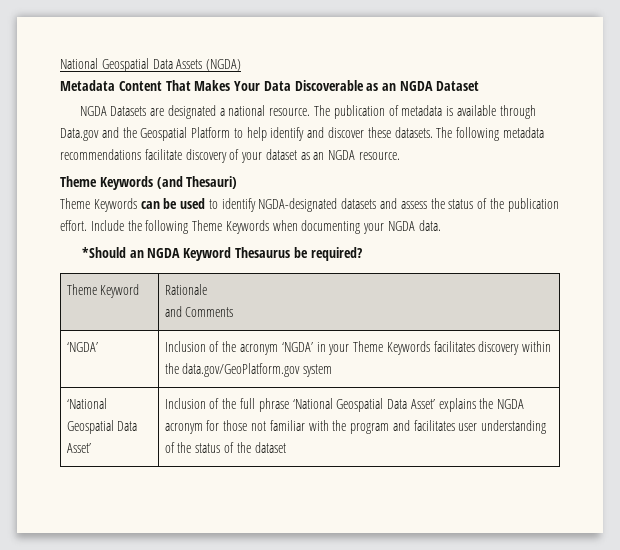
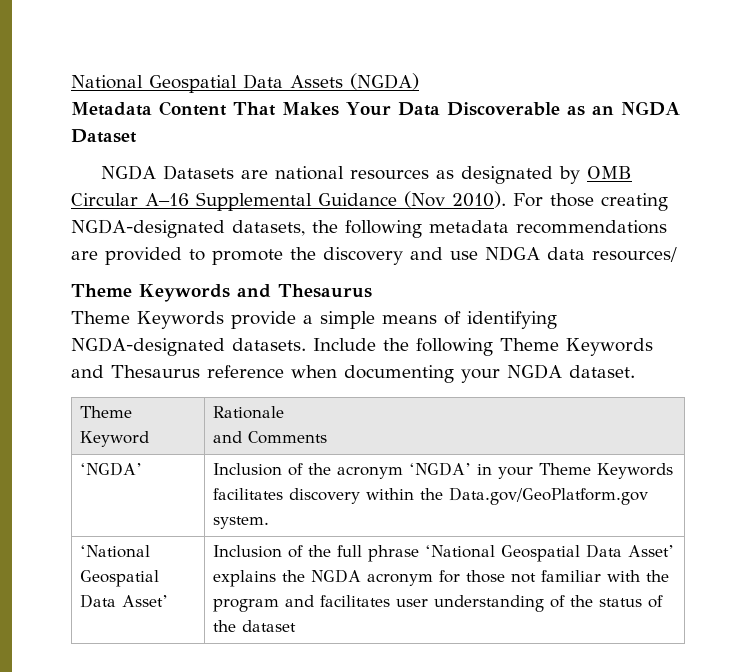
[167,105,536,119] [60,127,544,141] [60,149,401,163] [60,176,238,190] [60,198,559,212] [60,220,87,231] designated a national resource. The publication of metadata is available through Data.gov and the Geospatial Platform to help identify and discover these datasets. The following metadata recommendations facilitate discovery of your dataset as an NGDA resource. // Theme Keywords (and Thesauri) // Theme Keywords can be used to identify NGDA-designated datasets and assess the status of the publication effort. -> [274,166,632,184] [71,191,668,211] [71,219,667,238] [71,246,677,265] [71,284,372,302] [71,311,557,329] [71,337,306,356] national resources as designated by OMB Circular A–16 Supplemental Guidance (Nov 2010). For those creating NGDA-designated datasets, the following metadata recommendations are provided to promote the discovery and use NDGA data resources/ // Theme Keywords and Thesaurus // Theme Keywords provide a simple means of identifying NGDA-designated datasets.
(269, 227) none -> [71,365,284,378] and Thesaurus reference
[418,220,441,231] [81,247,362,261] data. // *Should an NGDA Keyword Thesaurus be required? -> [569,365,635,378] dataset.
[182,363,333,377] data.gov/GeoPlatform.gov system -> [449,487,649,505] [213,516,270,529] Data.gov/GeoPlatform.gov system.

